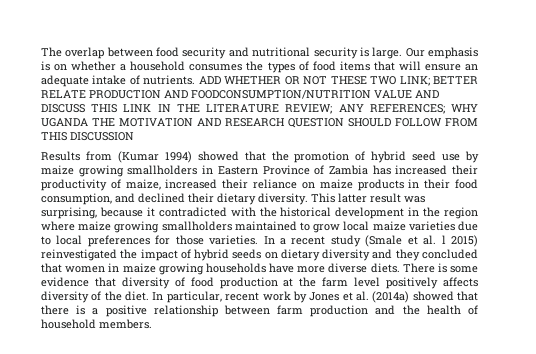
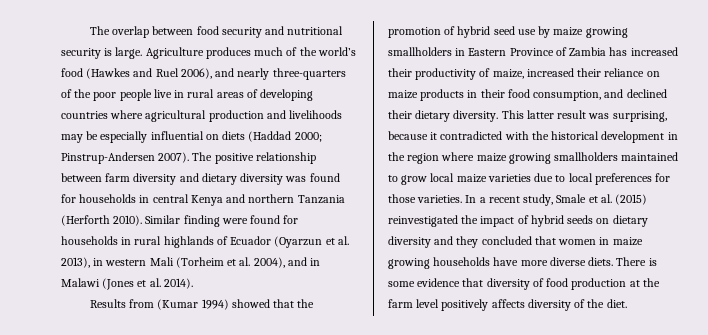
[405,47,479,59] [41,61,478,73] [41,75,478,87] [41,90,439,99] [41,104,479,114] [41,118,478,128] [41,132,134,141] Our emphasis is on whether a household consumes the types of food items that will ensure an adequate intake of nutrients. ADD WHETHER OR NOT THESE TWO LINK; BETTER RELATE PRODUCTION AND FOODCONSUMPTION/NUTRITION VALUE AND DISCUSS THIS LINK IN THE LITERATURE REVIEW; ANY REFERENCES; WHY UGANDA THE MOTIVATION AND RESEARCH QUESTION SHOULD FOLLOW FROM THIS DISCUSSION -> [145,47,356,59] [61,68,346,80] [61,89,314,101] [61,110,343,122] [61,131,322,143] [61,152,316,164] [61,173,340,185] [61,194,345,206] [61,215,299,227] [61,236,349,248] [61,257,321,268] [61,278,193,290] Agriculture produces much of the world’s food (Hawkes and Ruel 2006), and nearly three-quarters of the poor people live in rural areas of developing countries where agricultural production and livelihoods may be especially influential on diets (Haddad 2000; Pinstrup-Andersen 2007). The positive relationship between farm diversity and dietary diversity was found for households in central Kenya and northern Tanzania (Herforth 2010). Similar finding were found for households in rural highlands of Ecuador (Oyarzun et al. 2013), in western Mali (Torheim et al. 2004), and in Malawi (Jones et al. 2014).
[330,235,478,247] study (Smale et al. l 2015) -> [523,194,648,206] study, Smale et al. (2015)
[152,291,478,303] [41,305,479,317] [41,319,152,329] In particular, recent work by Jones et al. (2014a) showed that there is a positive relationship between farm production and the health of household members. -> (627, 303) none

